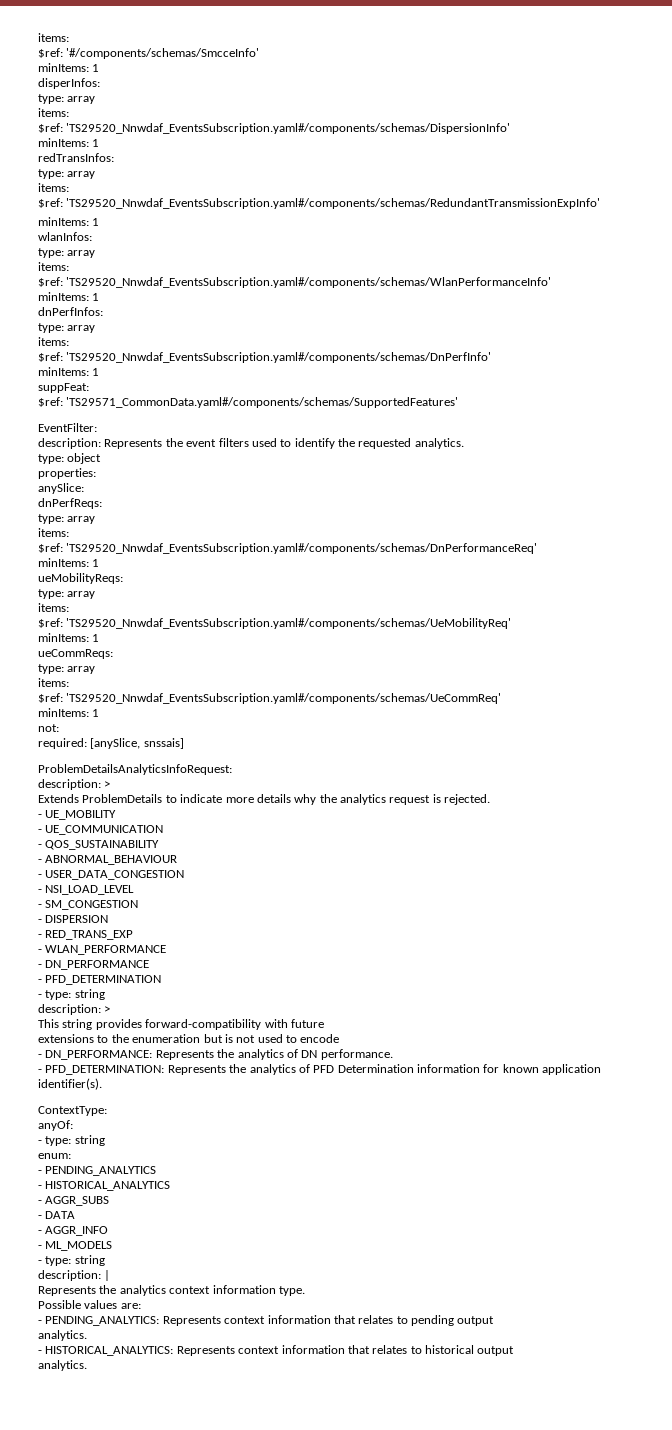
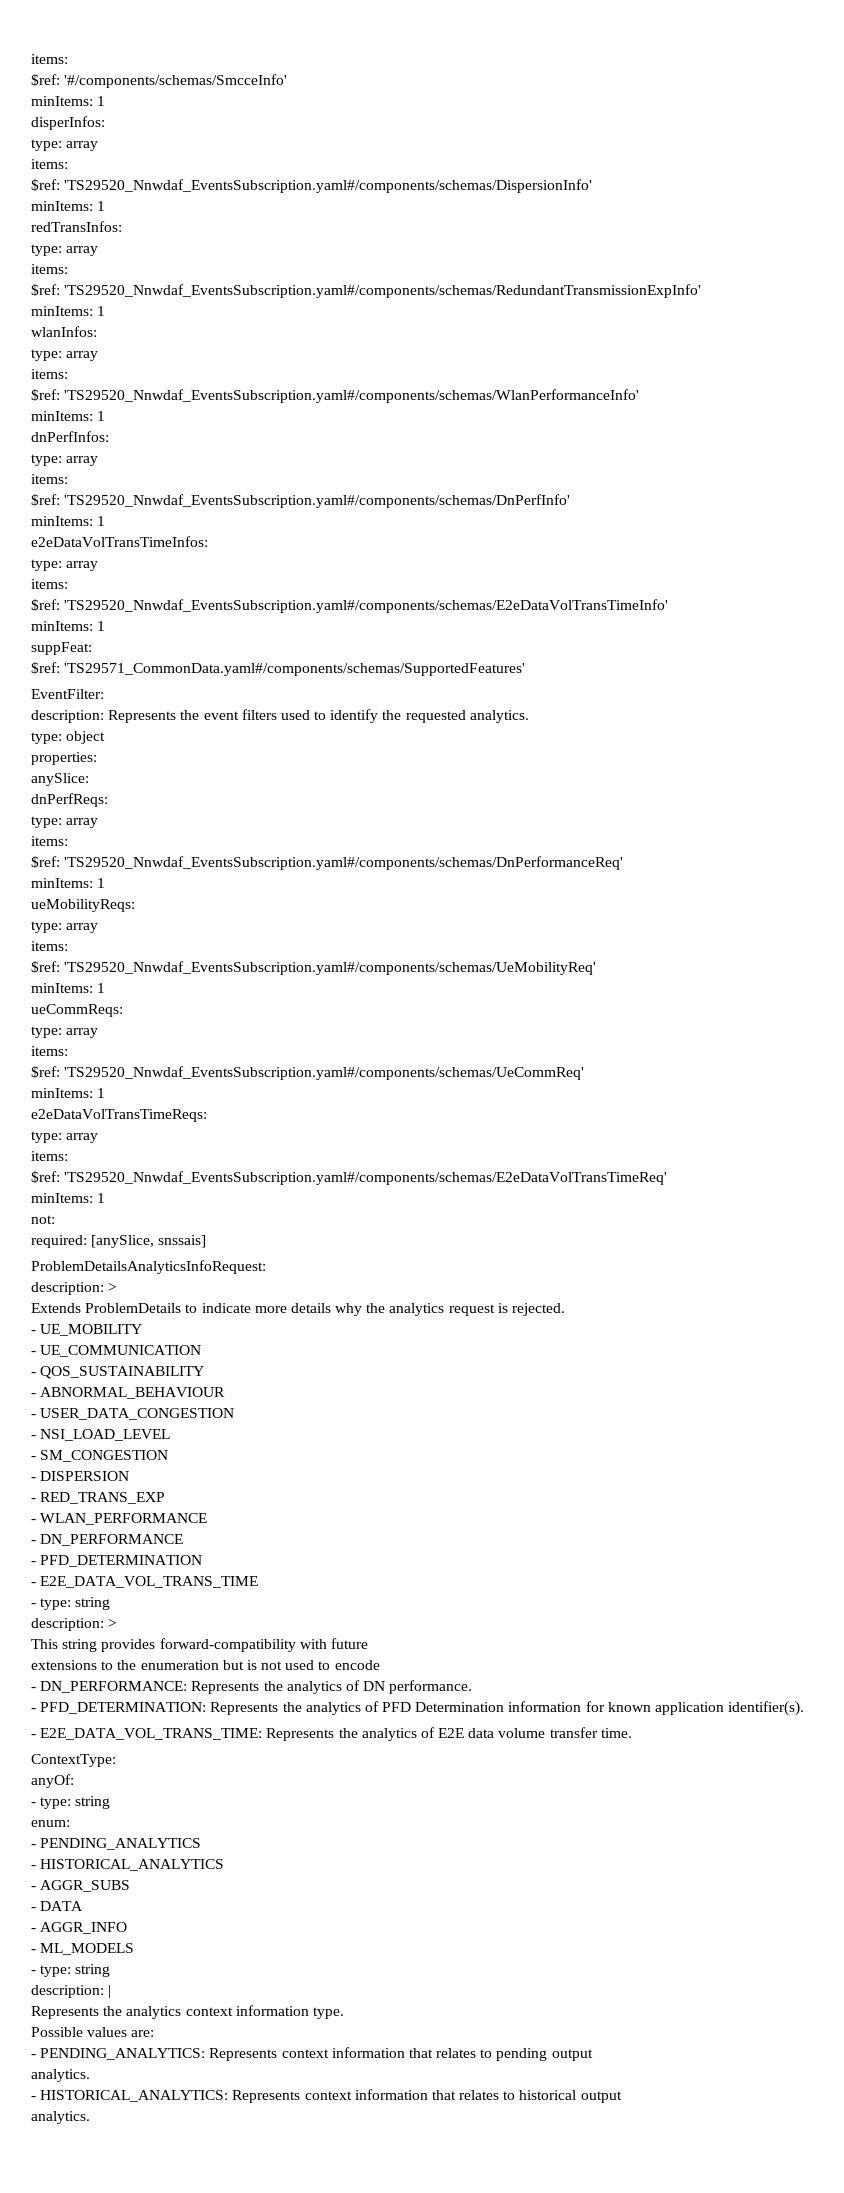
(100, 372) none -> [31,536,208,547] [31,559,99,571] [31,579,68,589] [31,599,669,613] [31,621,106,631] // e2eDataVolTransTimeInfos: // type: array // items: // $ref: 'TS29520_Nnwdaf_EventsSubscription.yaml#/components/schemas/E2eDataVolTransTimeInfo' // minItems: 1
(100, 713) none -> [31,1109,207,1122] [31,1131,99,1143] [31,1151,68,1161] [31,1171,668,1185] [31,1193,106,1203] // e2eDataVolTransTimeReqs: // type: array // items: // $ref: 'TS29520_Nnwdaf_EventsSubscription.yaml#/components/schemas/E2eDataVolTransTimeReq' // minItems: 1
(162, 980) none -> [31,1576,259,1588] // - E2E_DATA_VOL_TRANS_TIME
(102, 1084) none -> [31,1727,632,1741] // - E2E_DATA_VOL_TRANS_TIME: Represents the analytics of E2E data volume transfer time.

